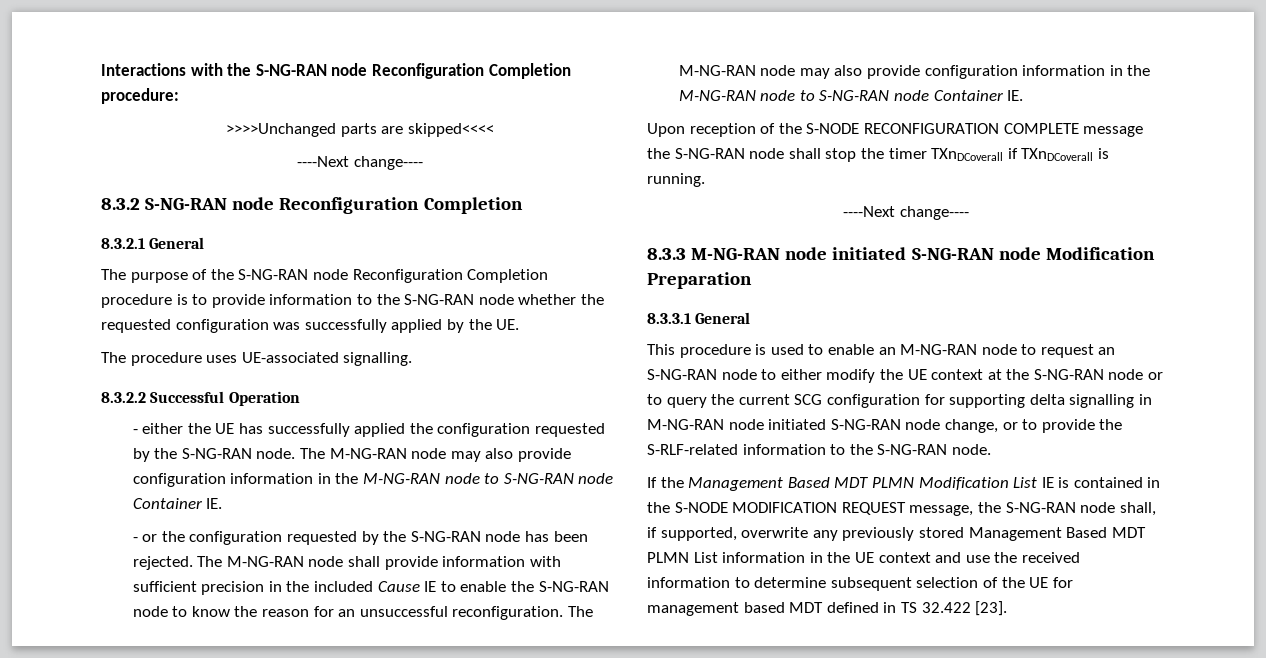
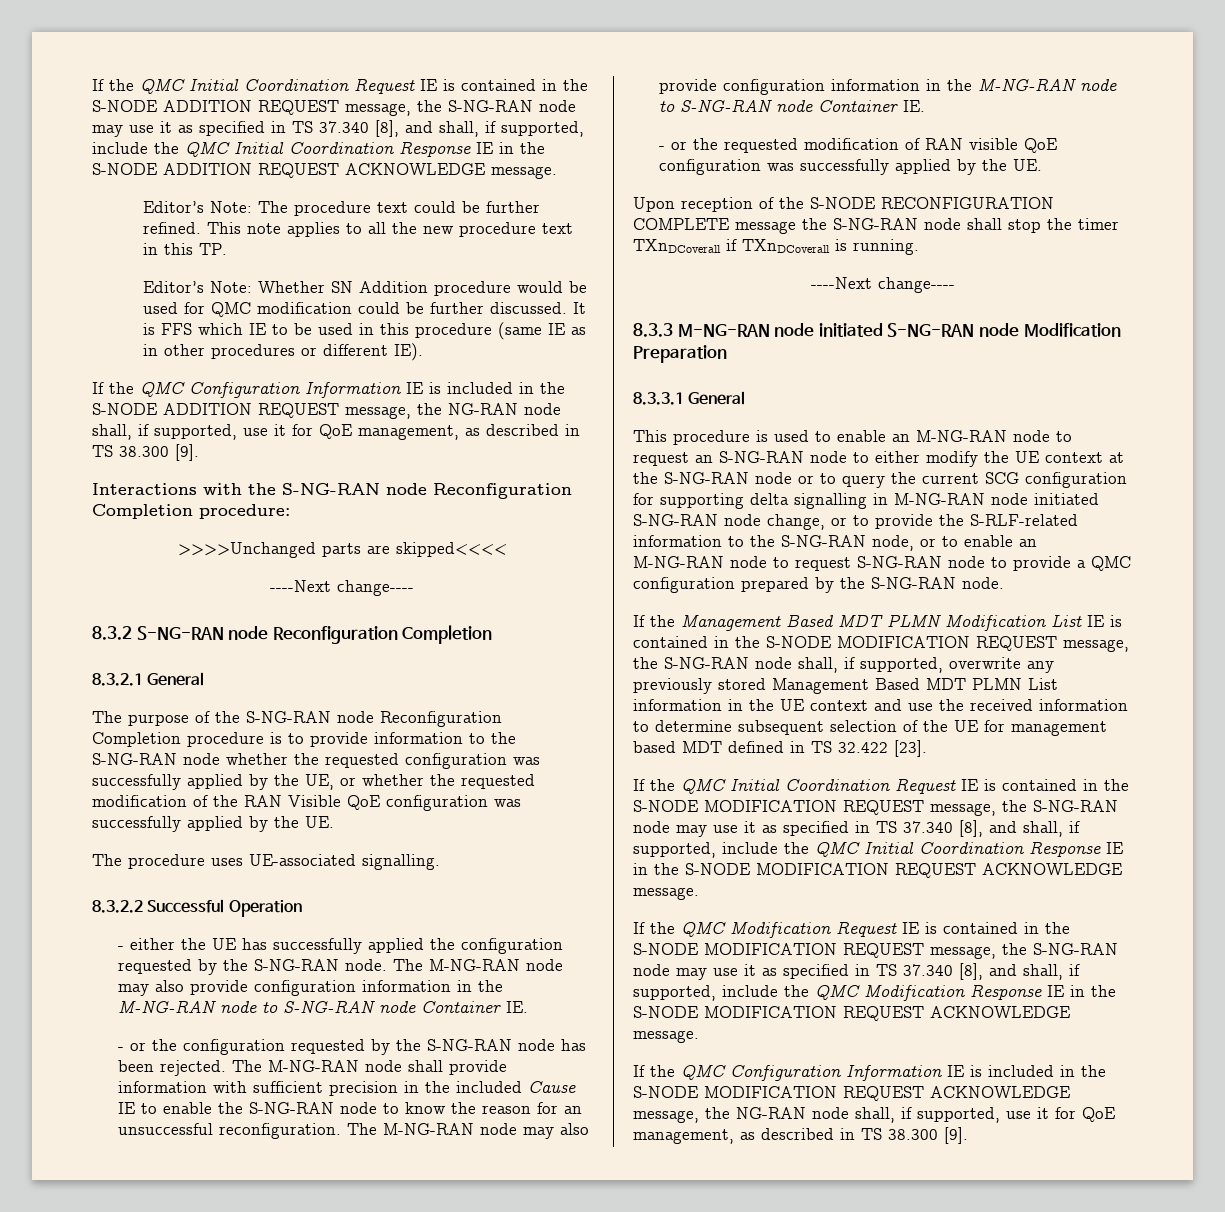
(101, 69) none -> [92,78,588,94] [92,100,576,116] [92,120,584,137] [92,141,545,157] [92,163,557,179] [143,201,541,216] [143,222,574,237] [143,243,228,255] [143,281,588,296] [143,302,587,317] [143,322,587,340] [143,343,424,361] [92,381,565,398] [92,403,561,419] [92,424,580,440] [92,444,199,461] If the QMC Initial Coordination Request IE is contained in the S-NODE ADDITION REQUEST message, the S-NG-RAN node may use it as specified in TS 37.340 [8], and shall, if supported, include the QMC Initial Coordination Response IE in the S-NODE ADDITION REQUEST ACKNOWLEDGE message. // Editor’s Note: The procedure text could be further refined. This note applies to all the new procedure text in this TP. // Editor’s Note: Whether SN Addition procedure would be used for QMC modification could be further discussed. It is FFS which IE to be used in this procedure (same IE as in other procedures or different IE). // If the QMC Configuration Information IE is included in the S-NODE ADDITION REQUEST message, the NG-RAN node shall, if supported, use it for QoE management, as described in TS 38.300 [9]. //
(492, 324) none -> [305,774,535,790] [92,795,521,811] [92,816,299,832] UE, or whether the requested modification of the RAN Visible QoE configuration was successfully applied by the
(1024, 95) none -> [658,138,1057,153] [658,159,1042,175] // - or the requested modification of RAN visible QoE configuration was successfully applied by the UE.
(948, 449) none -> [872,535,1037,551] [633,556,1131,571] [633,577,956,593] node, or to enable an M-NG-RAN node to request S-NG-RAN node to provide a QMC configuration prepared by the S-NG-RAN
(1008, 608) none -> [633,778,1129,794] [633,800,1118,816] [633,820,1080,837] [633,841,1123,858] [633,863,1122,878] [633,887,699,900] [633,921,1070,938] [633,943,1118,959] [633,963,1080,980] [633,984,1116,1001] [633,1006,1070,1021] [633,1030,699,1043] [633,1064,1106,1081] [633,1086,1070,1101] [633,1107,1115,1123] [633,1127,968,1144] // If the QMC Initial Coordination Request IE is contained in the S-NODE MODIFICATION REQUEST message, the S-NG-RAN node may use it as specified in TS 37.340 [8], and shall, if supported, include the QMC Initial Coordination Response IE in the S-NODE MODIFICATION REQUEST ACKNOWLEDGE message. // If the QMC Modification Request IE is contained in the S-NODE MODIFICATION REQUEST message, the S-NG-RAN node may use it as specified in TS 37.340 [8], and shall, if supported, include the QMC Modification Response IE in the S-NODE MODIFICATION REQUEST ACKNOWLEDGE message. // If the QMC Configuration Information IE is included in the S-NODE MODIFICATION REQUEST ACKNOWLEDGE message, the NG-RAN node shall, if supported, use it for QoE management, as described in TS 38.300 [9].

